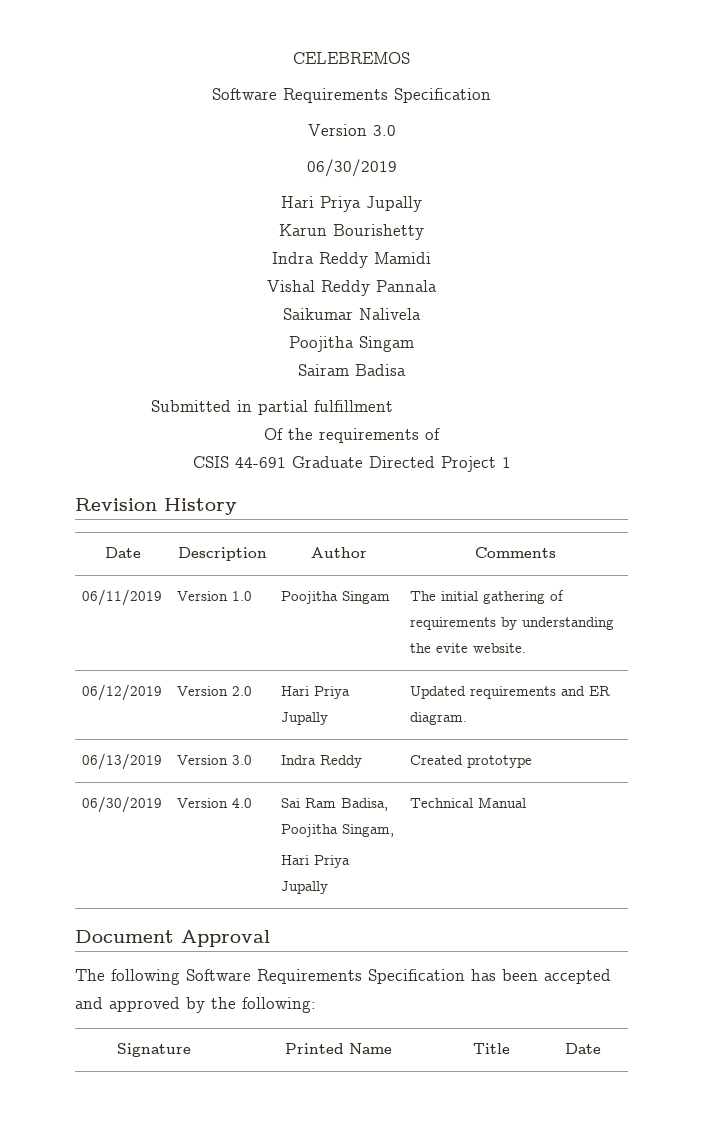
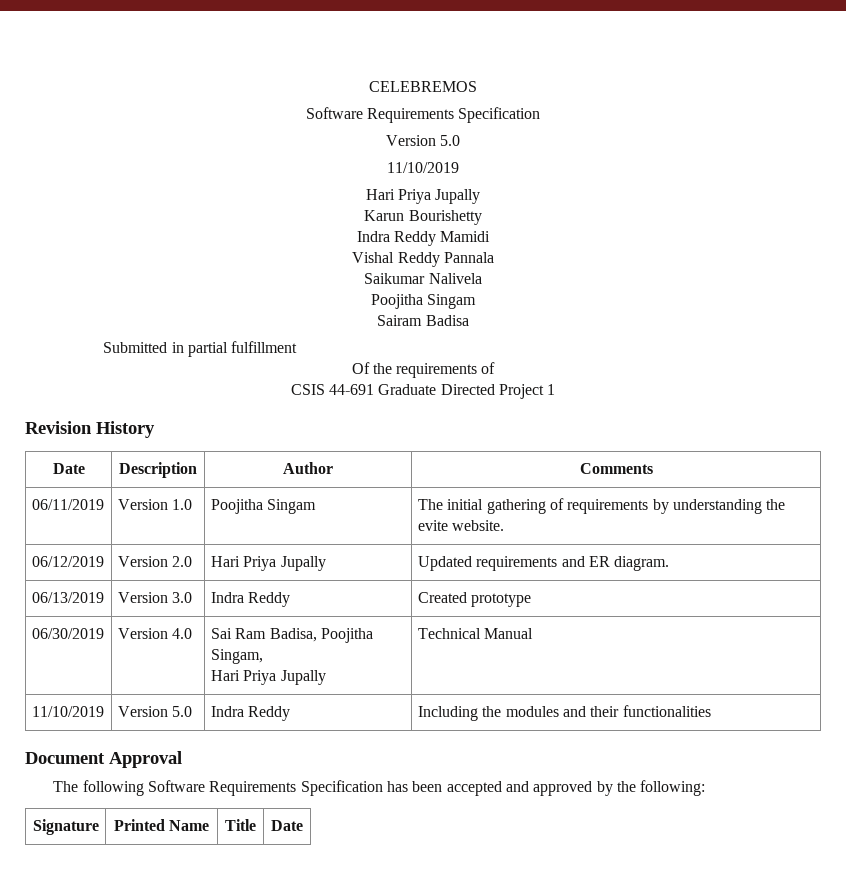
[372,125,396,136] [306,159,397,177] 3.0 // 06/30/2019 -> [440,135,461,146] [387,162,459,173] 5.0 // 11/10/2019
(527, 802) none -> [31,706,104,717] [117,706,193,717] [210,706,291,721] [417,705,711,721] // 11/10/2019 | Version 5.0 | Indra Reddy | Including the modules and their functionalities

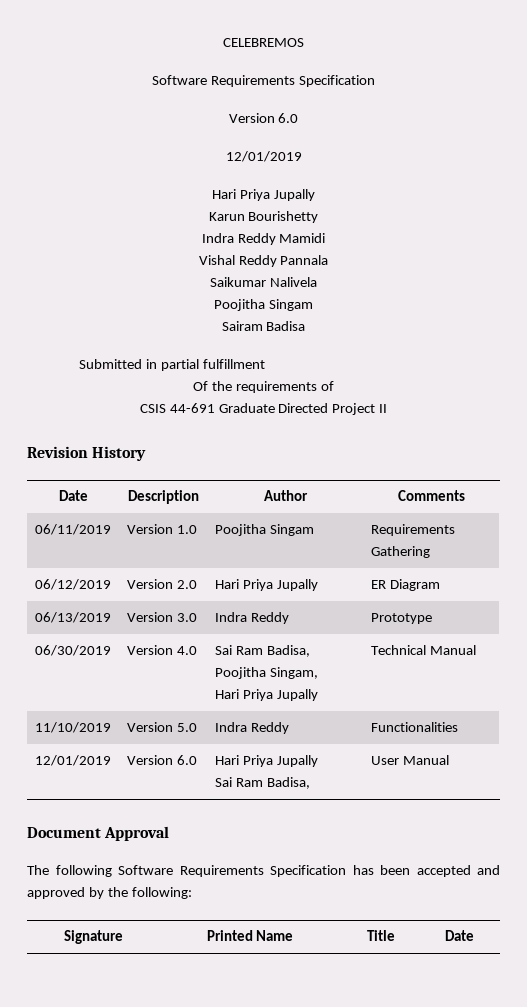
[440,135,461,146] [387,162,459,173] 5.0 // 11/10/2019 -> [278,113,299,123] [225,151,302,162] 6.0 // 12/01/2019
[547,384,556,395] 1 -> [379,404,388,413] II
[417,498,786,514] [417,520,505,531] The initial gathering of requirements by understanding the evite website. -> [370,524,455,536] [370,546,430,558] Requirements Gathering
[417,556,670,571] Updated requirements and ER diagram. -> [370,579,440,591] ER Diagram
[417,592,532,607] Created prototype -> [370,613,432,624] Prototype
[417,705,711,721] Including the modules and their functionalities -> [370,722,458,732] [34,755,111,766] [126,755,197,765] [214,755,318,767] [214,777,310,789] [370,755,449,765] Functionalities // 12/01/2019 | Version 6.0 | Hari Priya Jupally // Sai Ram Badisa, | User Manual

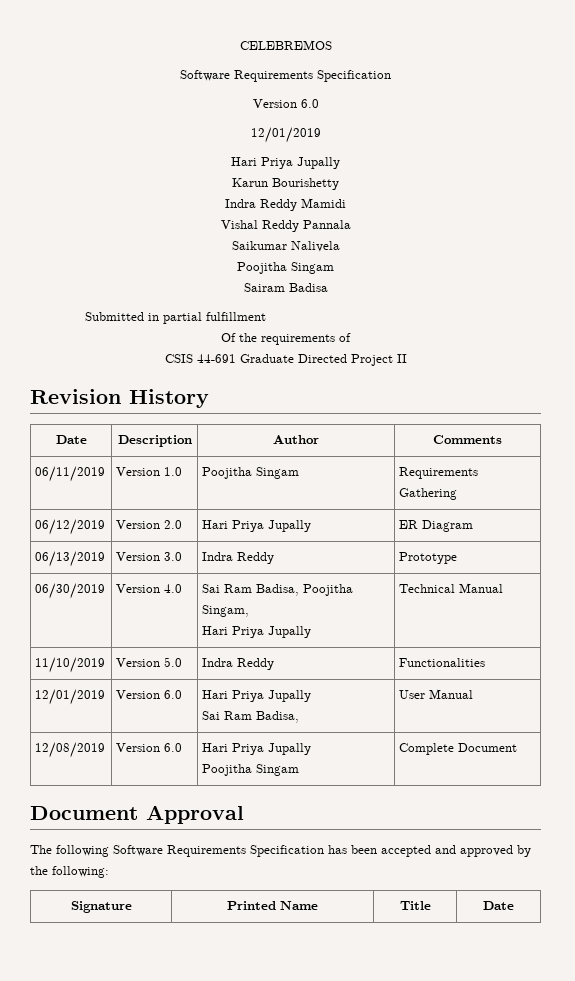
(449, 760) none -> [35,742,106,758] [116,743,183,752] [202,743,312,755] [202,764,300,776] [399,743,518,755] // 12/08/2019 | Version 6.0 | Hari Priya Jupally // Poojitha Singam | Complete Document

